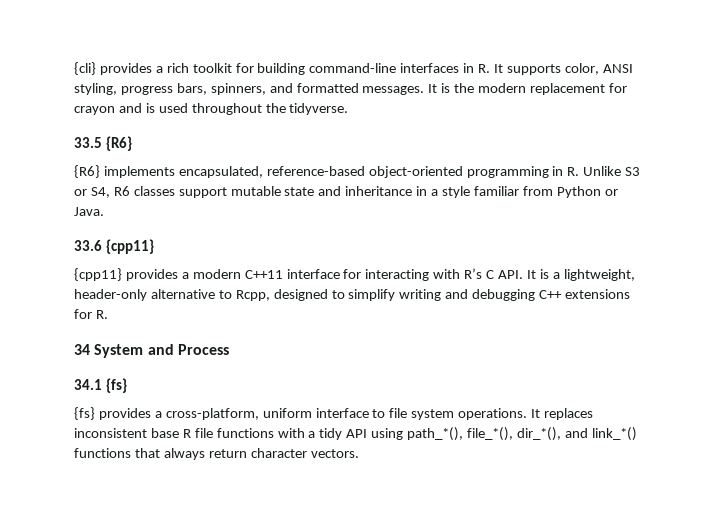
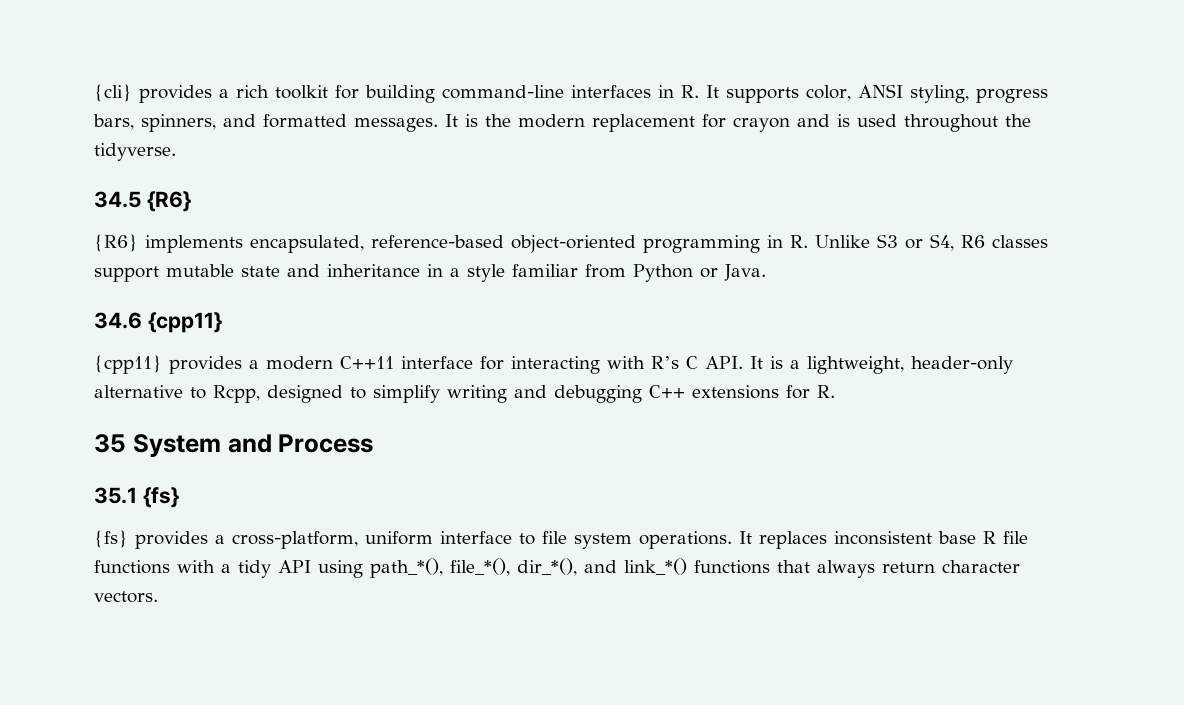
[74,137,102,148] 33.5 -> [94,191,141,208] 34.5
[74,240,102,251] 33.6 -> [94,312,142,329] 34.6
[74,344,90,355] 34 -> [94,434,126,453] 35
[74,379,102,390] 34.1 -> [94,487,137,504] 35.1

